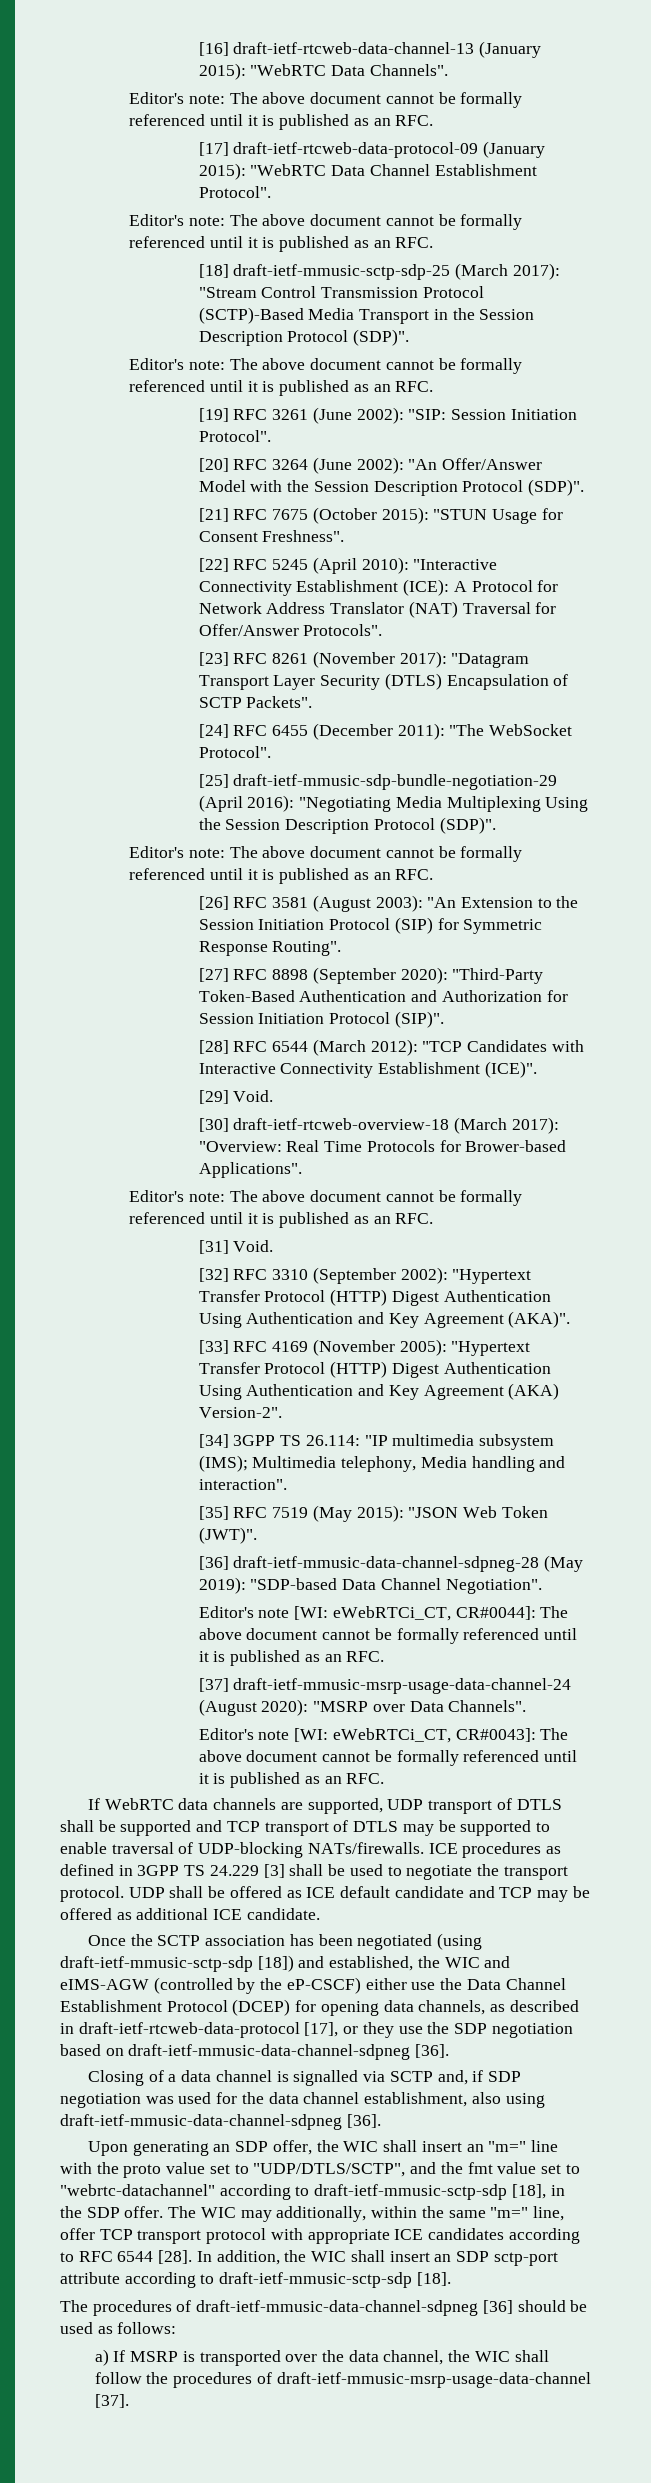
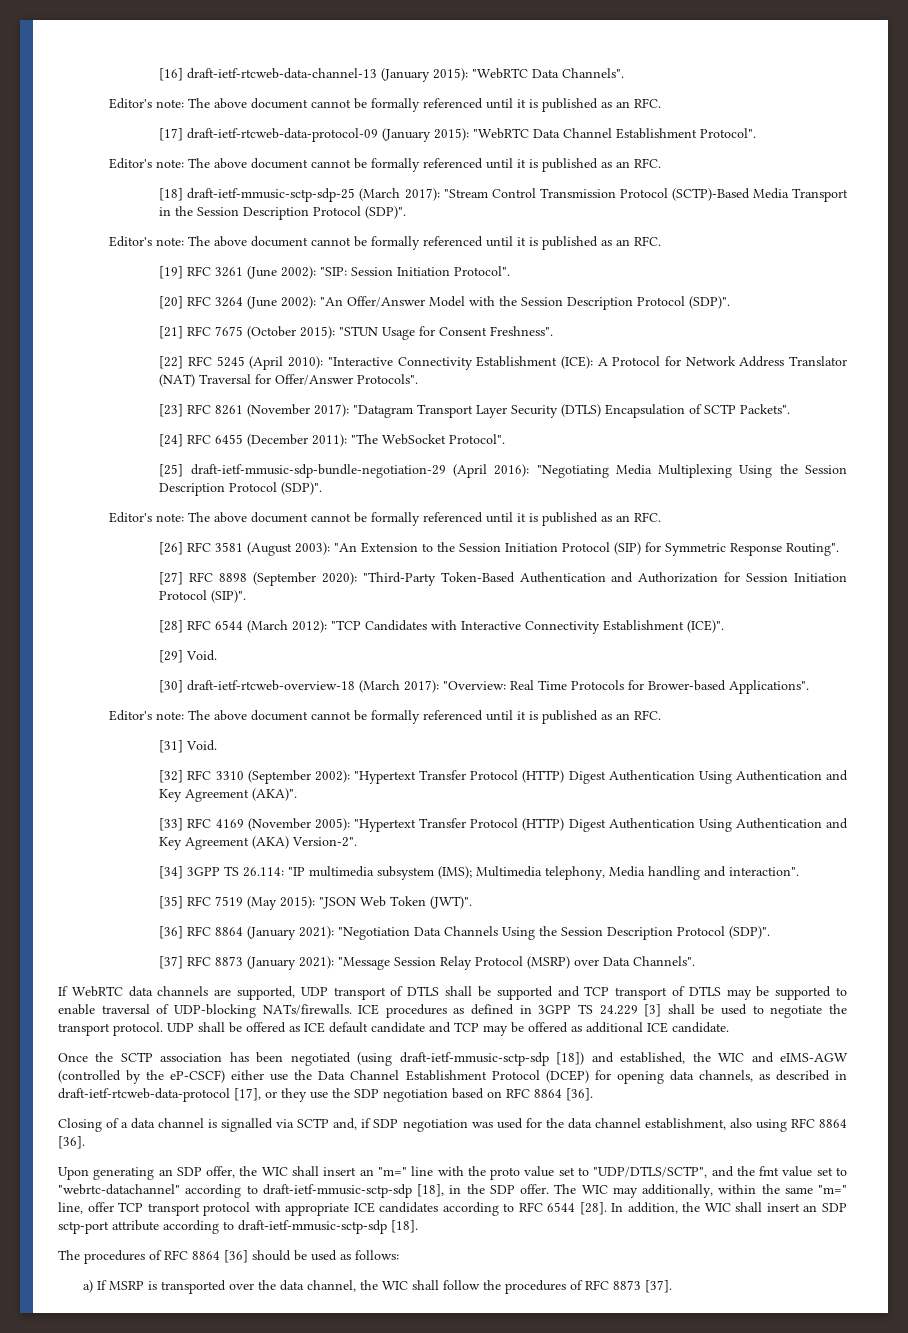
[233,1555,584,1572] [198,1577,542,1594] [198,1606,569,1621] [198,1628,577,1644] [198,1650,385,1666] [198,1678,572,1694] [198,1699,527,1716] [198,1728,569,1743] [198,1750,577,1766] [198,1772,385,1788] draft-ietf-mmusic-data-channel-sdpneg-28 (May 2019): "SDP-based Data Channel Negotiation". // Editor's note [WI: eWebRTCi_CT, CR#0044]: The above document cannot be formally referenced until it is published as an RFC. // [37] draft-ietf-mmusic-msrp-usage-data-channel-24 (August 2020): "MSRP over Data Channels". // Editor's note [WI: eWebRTCi_CT, CR#0043]: The above document cannot be formally referenced until it is published as an RFC. -> [187,926,771,940] [159,956,696,970] RFC 8864 (January 2021): "Negotiation Data Channels Using the Session Description Protocol (SDP)". // [37] RFC 8873 (January 2021): "Message Session Relay Protocol (MSRP) over Data Channels".
[128,2044,411,2060] draft-ietf-mmusic-data-channel-sdpneg -> [506,1088,562,1098] RFC 8864
[60,2114,342,2130] draft-ietf-mmusic-data-channel-sdpneg -> [790,1118,848,1128] RFC 8864
[196,2300,479,2316] draft-ietf-mmusic-data-channel-sdpneg -> [164,1250,220,1260] RFC 8864
[276,2372,591,2388] draft-ietf-mmusic-msrp-usage-data-channel -> [585,1280,642,1290] RFC 8873

